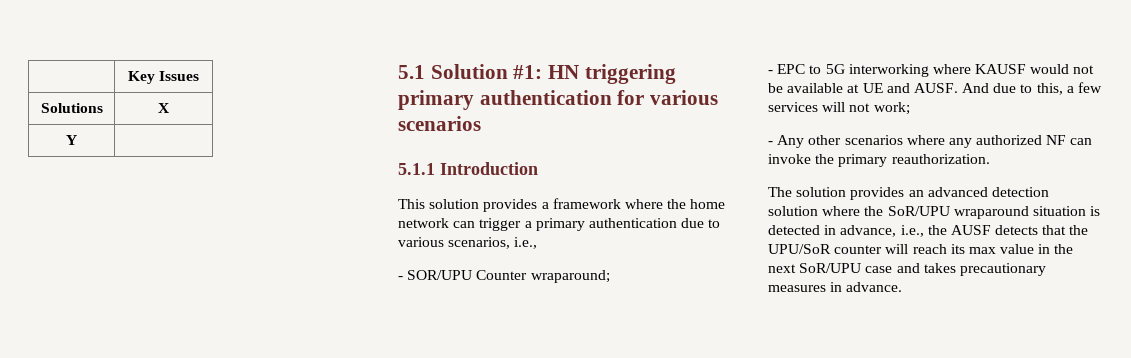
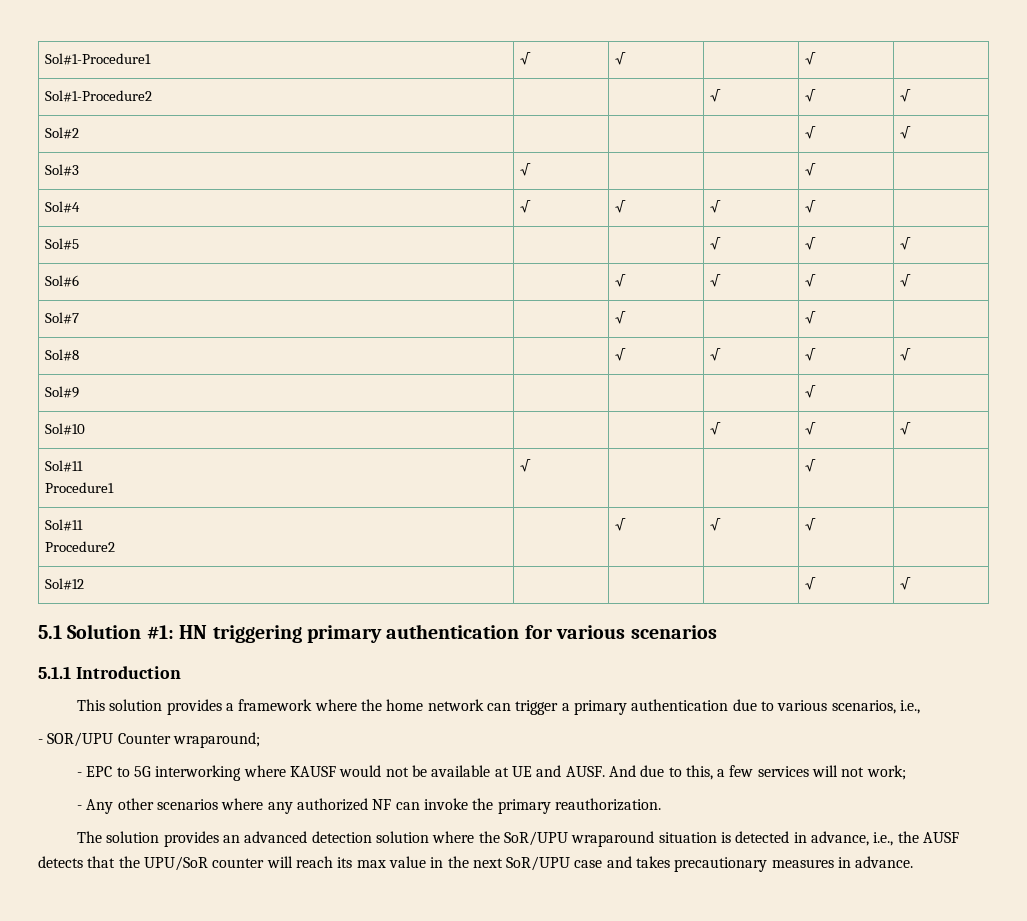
[127,71,200,84] [40,103,103,113] [158,103,170,113] [66,135,77,145] | Key Issues // Solutions | X // Y | -> [44,53,151,65] [519,52,531,65] [614,52,626,65] [804,52,816,65] [44,90,152,102] [709,89,721,102] [804,89,816,102] [899,89,911,102] [44,127,79,139] [804,126,816,139] [899,126,911,139] [44,164,79,176] [519,163,531,176] [804,163,816,176] [44,201,80,213] [519,200,531,213] [614,200,626,213] [709,200,721,213] [804,200,816,213] [44,238,79,250] [709,237,721,250] [804,237,816,250] [899,237,911,250] [44,275,79,287] [614,274,626,287] [709,274,721,287] [804,274,816,287] [899,274,911,287] [44,312,79,324] [614,311,626,324] [804,311,816,324] [44,349,79,361] [614,348,626,361] [709,348,721,361] [804,348,816,361] [899,348,911,361] [44,386,79,398] [804,385,816,398] [44,423,85,435] [709,422,721,435] [804,422,816,435] [899,422,911,435] [44,460,83,472] [44,482,114,493] [519,459,531,472] [804,459,816,472] [44,519,83,531] [44,541,115,552] [614,518,626,531] [709,518,721,531] [804,518,816,531] [44,578,84,590] [804,577,816,590] [899,577,911,590] Sol#1-Procedure1 | √ | √ | | √ | // Sol#1-Procedure2 | | | √ | √ | √ // Sol#2 | | | | √ | √ // Sol#3 | √ | | | √ | // Sol#4 | √ | √ | √ | √ | // Sol#5 | | | √ | √ | √ // Sol#6 | | √ | √ | √ | √ // Sol#7 | | √ | | √ | // Sol#8 | | √ | √ | √ | √ // Sol#9 | | | | √ | // Sol#10 | | | √ | √ | √ // Sol#11 // Procedure1 | √ | | | √ | // Sol#11 // Procedure2 | | √ | √ | √ | // Sol#12 | | | | √ | √

